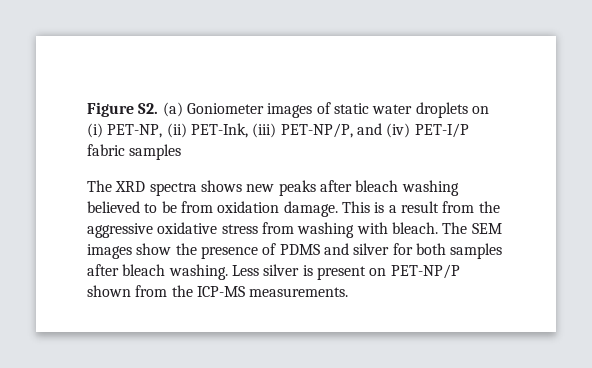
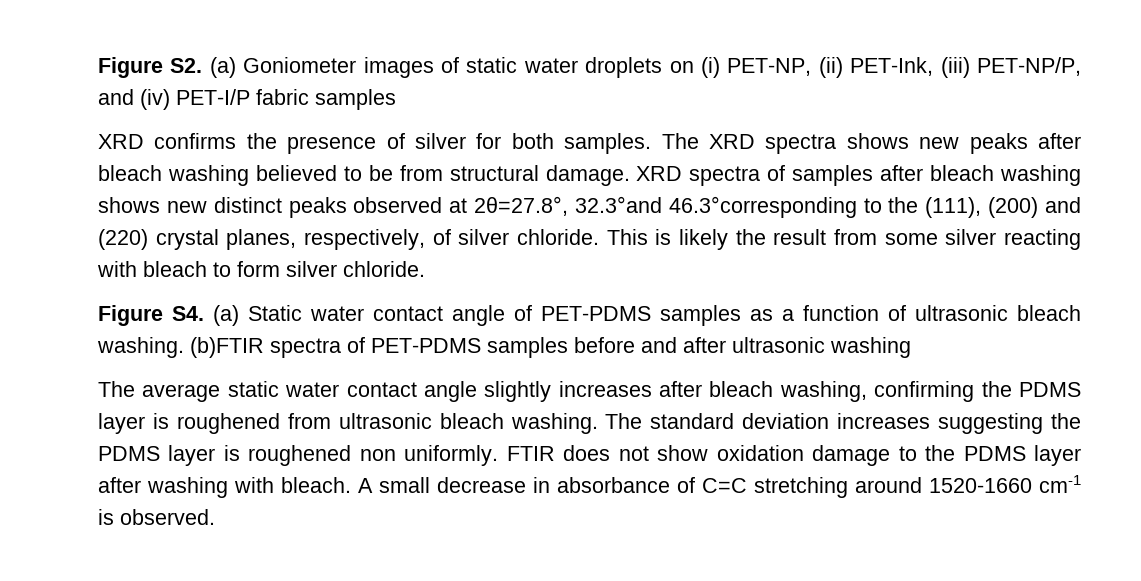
(182, 152) none -> [98,133,652,154] XRD confirms the presence of silver for both samples.
[217,201,500,217] [87,222,502,238] [87,243,503,259] [87,264,460,280] [87,285,349,297] oxidation damage. This is a result from the aggressive oxidative stress from washing with bleach. The SEM images show the presence of PDMS and silver for both samples after bleach washing. Less silver is present on PET-NP/P shown from the ICP-MS measurements. -> [449,165,1081,186] [98,196,1081,218] [98,229,1081,250] [97,261,425,277] [98,305,1081,326] [97,337,911,358] [98,381,1081,402] [98,413,1081,434] [98,445,1082,466] [98,475,1081,498] [98,509,215,525] structural damage. XRD spectra of samples after bleach washing shows new distinct peaks observed at 2θ=27.8°, 32.3°and 46.3°corresponding to the (111), (200) and (220) crystal planes, respectively, of silver chloride. This is likely the result from some silver reacting with bleach to form silver chloride. // Figure S4. (a) Static water contact angle of PET-PDMS samples as a function of ultrasonic bleach washing. (b)FTIR spectra of PET-PDMS samples before and after ultrasonic washing // The average static water contact angle slightly increases after bleach washing, confirming the PDMS layer is roughened from ultrasonic bleach washing. The standard deviation increases suggesting the PDMS layer is roughened non uniformly. FTIR does not show oxidation damage to the PDMS layer after washing with bleach. A small decrease in absorbance of C=C stretching around 1520-1660 cm-1 is observed.

